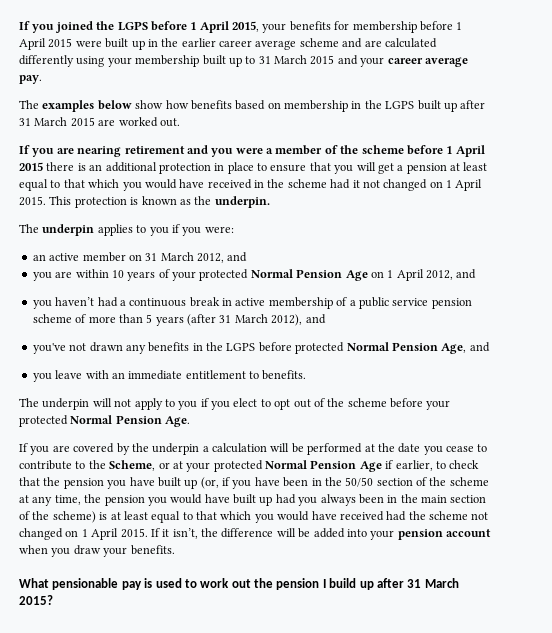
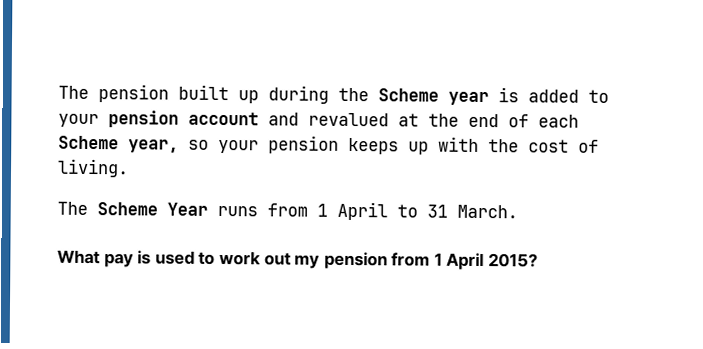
[19,21,463,33] [19,38,437,50] [19,55,468,67] [19,75,42,84] [19,100,486,112] [19,117,180,127] [19,145,485,157] [19,162,488,174] [19,179,483,191] [19,196,270,208] [19,224,234,236] [32,252,248,263] [32,269,477,281] [32,297,472,309] [32,314,326,326] [32,342,490,354] [32,370,307,382] [19,398,451,410] [19,415,191,427] [19,443,488,455] [19,460,480,472] [19,477,489,489] [19,494,487,506] [19,511,489,523] [19,528,491,540] [19,545,175,557] If you joined the LGPS before 1 April 2015, your benefits for membership before 1 April 2015 were built up in the earlier career average scheme and are calculated differently using your membership built up to 31 March 2015 and your career average pay. // The examples below show how benefits based on membership in the LGPS built up after 31 March 2015 are worked out. // If you are nearing retirement and you were a member of the scheme before 1 April 2015 there is an additional protection in place to ensure that you will get a pension at least equal to that which you would have received in the scheme had it not changed on 1 April 2015. This protection is known as the underpin. // The underpin applies to you if you were: // an active member on 31 March 2012, and // you are within 10 years of your protected Normal Pension Age on 1 April 2012, and // you haven’t had a continuous break in active membership of a public service pension scheme of more than 5 years (after 31 March 2012), and // you've not drawn any benefits in the LGPS before protected Normal Pension Age, and // you leave with an immediate entitlement to benefits. // The underpin will not apply to you if you elect to opt out of the scheme before your protected Normal Pension Age. // If you are covered by the underpin a calculation will be performed at the date you cease to contribute to the Scheme, or at your protected Normal Pension Age if earlier, to check that the pension you have built up (or, if you have been in the 50/50 section of the scheme at any time, the pension you would have built up had you always been in the main section of the scheme) is at least equal to that which you would have received had the scheme not changed on 1 April 2015. If it isn’t, the difference will be added into your pension account when you draw your benefits. -> [58,84,609,106] [58,110,579,128] [58,135,599,155] [57,158,129,178] [57,201,518,221] The pension built up during the Scheme year is added to your pension account and revalued at the end of each Scheme year, so your pension keeps up with the cost of living. // The Scheme Year runs from 1 April to 31 March.
[52,578,119,590] pensionable -> (100, 257) none
[254,578,459,590] the pension I build up after 31 March -> [294,251,485,271] my pension from 1 April

